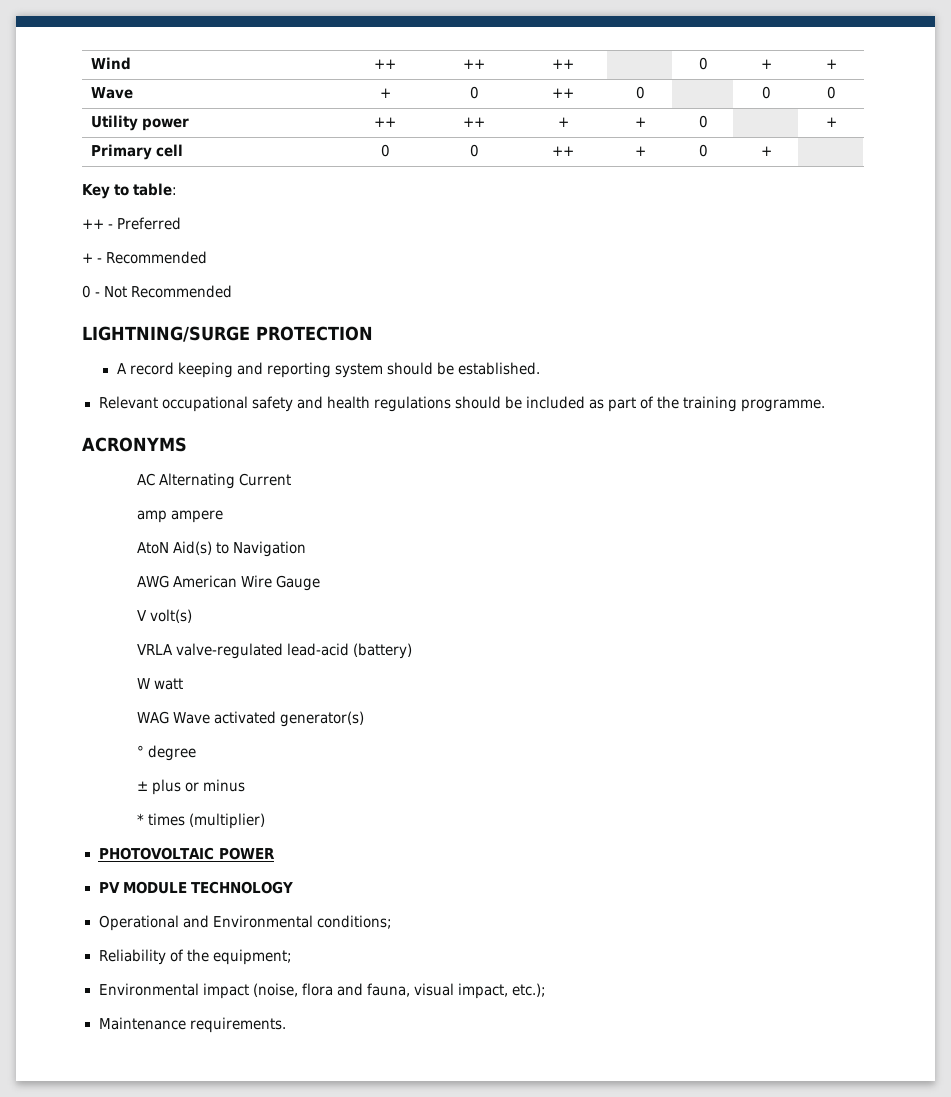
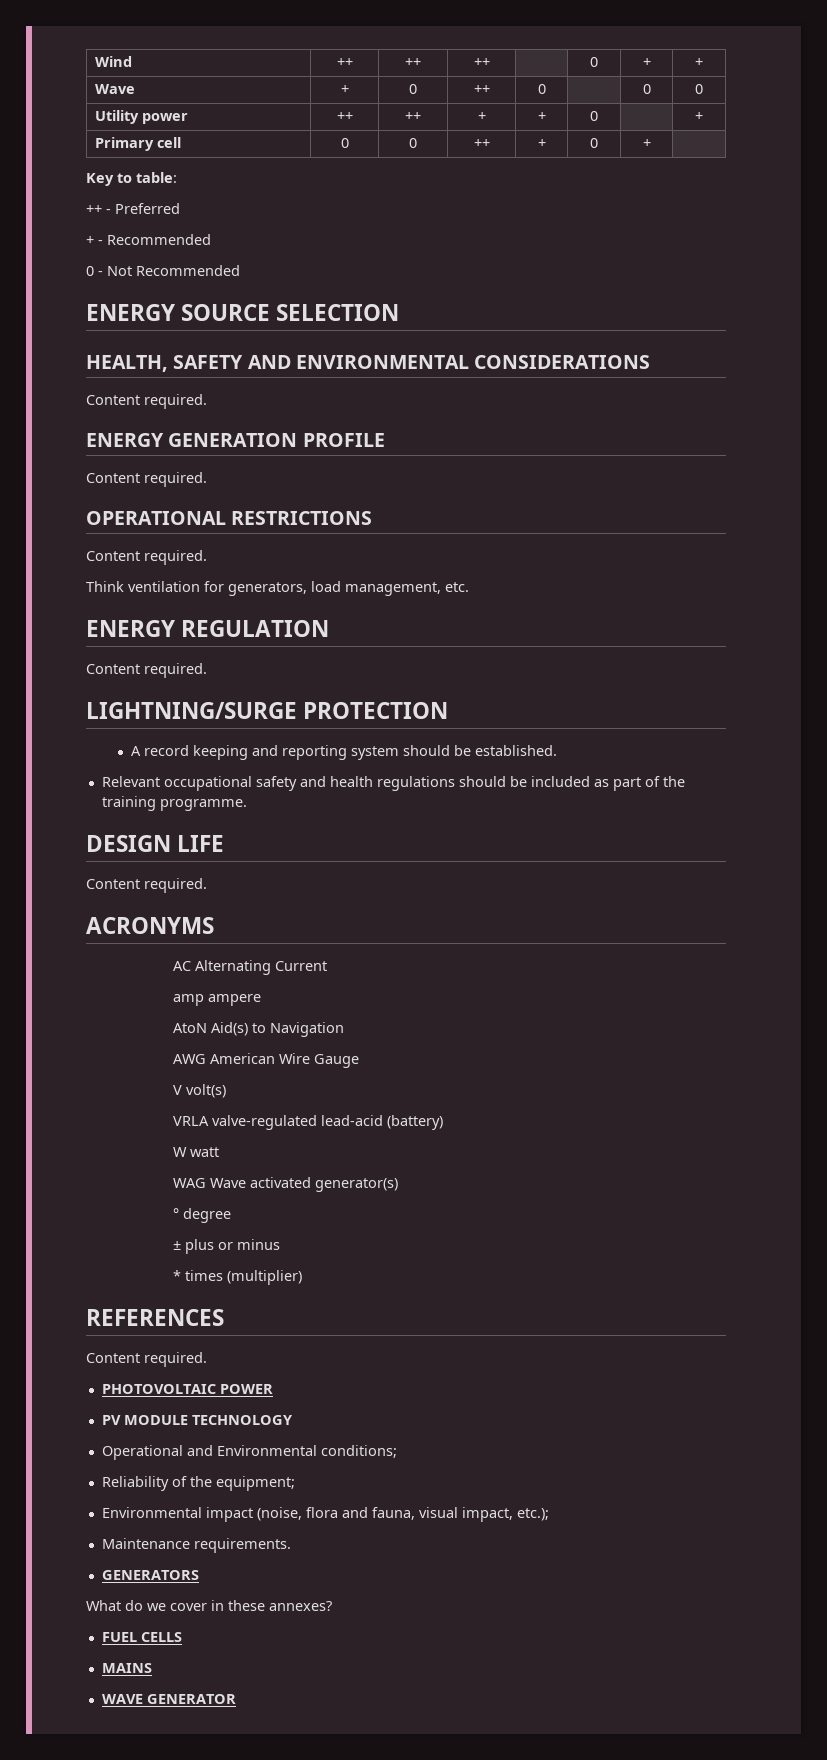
(233, 291) none -> [86,304,400,321] [86,355,651,372] [86,394,207,409] [86,433,385,447] [86,472,207,487] [86,511,373,525] [86,550,207,565] [86,581,469,596] [86,620,330,637] [86,663,207,678] // ENERGY SOURCE SELECTION // HEALTH, SAFETY AND ENVIRONMENTAL CONSIDERATIONS // Content required. // ENERGY GENERATION PROFILE // Content required. // OPERATIONAL RESTRICTIONS // Content required. // Think ventilation for generators, load management, etc. // ENERGY REGULATION // Content required.
(826, 405) none -> [86,835,225,852] [86,878,207,893] // DESIGN LIFE // Content required.
(266, 821) none -> [86,1309,224,1326] [86,1352,207,1367] // REFERENCES // Content required.
(286, 1025) none -> [101,1570,199,1580] [86,1600,332,1611] [101,1632,182,1642] [101,1663,152,1673] [101,1694,236,1704] // GENERATORS // What do we cover in these annexes? // FUEL CELLS // MAINS // WAVE GENERATOR

